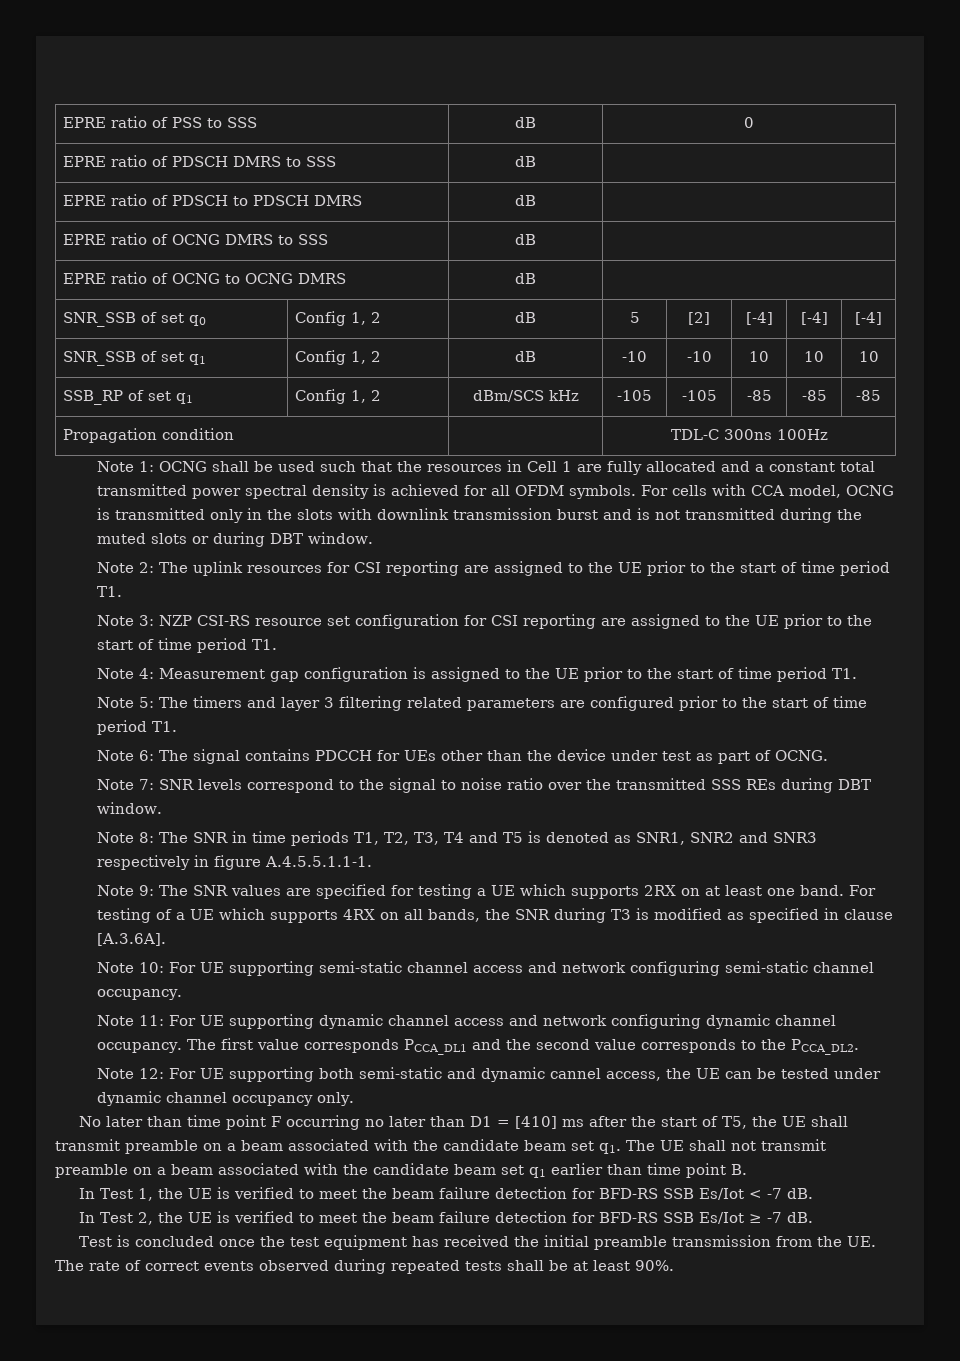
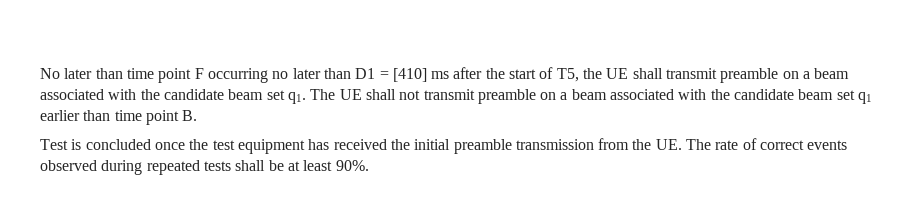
[63,116,258,128] [515,117,536,128] [744,117,754,128] [63,155,337,167] [515,156,536,167] [63,194,363,206] [515,195,536,206] [63,233,329,245] [515,234,536,245] [63,272,347,284] [515,273,536,284] [63,312,207,327] [295,311,382,326] [515,312,536,323] [629,312,640,323] [688,312,710,325] [745,312,773,325] [800,312,828,325] [855,312,882,325] [63,351,207,366] [295,350,382,365] [515,351,536,362] [622,351,647,362] [686,351,712,362] [749,351,769,362] [804,351,824,362] [858,351,879,362] [63,390,194,405] [295,389,382,404] [472,390,579,402] [617,390,652,401] [681,390,717,401] [746,390,772,401] [801,390,827,401] [856,390,881,401] [63,428,235,443] [670,429,828,440] [97,460,876,475] [97,484,895,499] [97,508,863,523] [97,532,374,547] [97,561,891,576] [97,586,123,597] [97,614,873,629] [97,638,278,653] [97,667,858,682] [97,696,868,711] [97,720,178,735] [97,749,829,764] [97,778,872,793] [97,802,163,814] [97,831,818,846] [97,855,373,870] [97,884,877,899] [97,908,894,923] [97,933,167,946] [97,961,875,976] [97,989,183,1000] [97,1014,837,1029] [97,1038,860,1055] [97,1067,882,1082] [97,1091,355,1106] EPRE ratio of PSS to SSS | dB | 0 // EPRE ratio of PDSCH DMRS to SSS | dB | // EPRE ratio of PDSCH to PDSCH DMRS | dB | // EPRE ratio of OCNG DMRS to SSS | dB | // EPRE ratio of OCNG to OCNG DMRS | dB | // SNR_SSB of set q0 | Config 1, 2 | dB | 5 | [2] | [-4] | [-4] | [-4] // SNR_SSB of set q1 | Config 1, 2 | dB | -10 | -10 | 10 | 10 | 10 // SSB_RP of set q1 | Config 1, 2 | dBm/SCS kHz | -105 | -105 | -85 | -85 | -85 // Propagation condition | | TDL-C 300ns 100Hz // Note 1: OCNG shall be used such that the resources in Cell 1 are fully allocated and a constant total transmitted power spectral density is achieved for all OFDM symbols. For cells with CCA model, OCNG is transmitted only in the slots with downlink transmission burst and is not transmitted during the muted slots or during DBT window. // Note 2: The uplink resources for CSI reporting are assigned to the UE prior to the start of time period T1. // Note 3: NZP CSI-RS resource set configuration for CSI reporting are assigned to the UE prior to the start of time period T1. // Note 4: Measurement gap configuration is assigned to the UE prior to the start of time period T1. // Note 5: The timers and layer 3 filtering related parameters are configured prior to the start of time period T1. // Note 6: The signal contains PDCCH for UEs other than the device under test as part of OCNG. // Note 7: SNR levels correspond to the signal to noise ratio over the transmitted SSS REs during DBT window. // Note 8: The SNR in time periods T1, T2, T3, T4 and T5 is denoted as SNR1, SNR2 and SNR3 respectively in figure A.4.5.5.1.1-1. // Note 9: The SNR values are specified for testing a UE which supports 2RX on at least one band. For testing of a UE which supports 4RX on all bands, the SNR during T3 is modified as specified in clause [A.3.6A]. // Note 10: For UE supporting semi-static channel access and network configuring semi-static channel occupancy. // Note 11: For UE supporting dynamic channel access and network configuring dynamic channel occupancy. The first value corresponds PCCA_DL1 and the second value corresponds to the PCCA_DL2. // Note 12: For UE supporting both semi-static and dynamic cannel access, the UE can be tested under dynamic channel occupancy only. // -> (40, 73) none
[79,1187,814,1201] [79,1211,814,1225] // In Test 1, the UE is verified to meet the beam failure detection for BFD-RS SSB Es/Iot < -7 dB. // In Test 2, the UE is verified to meet the beam failure detection for BFD-RS SSB Es/Iot ≥ -7 dB. -> (198, 115) none

